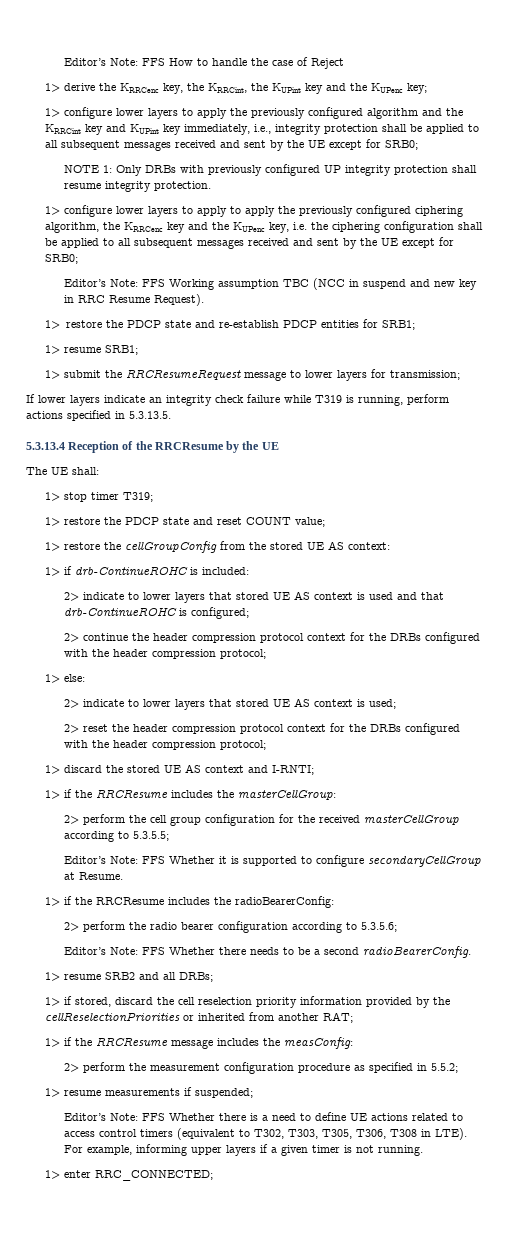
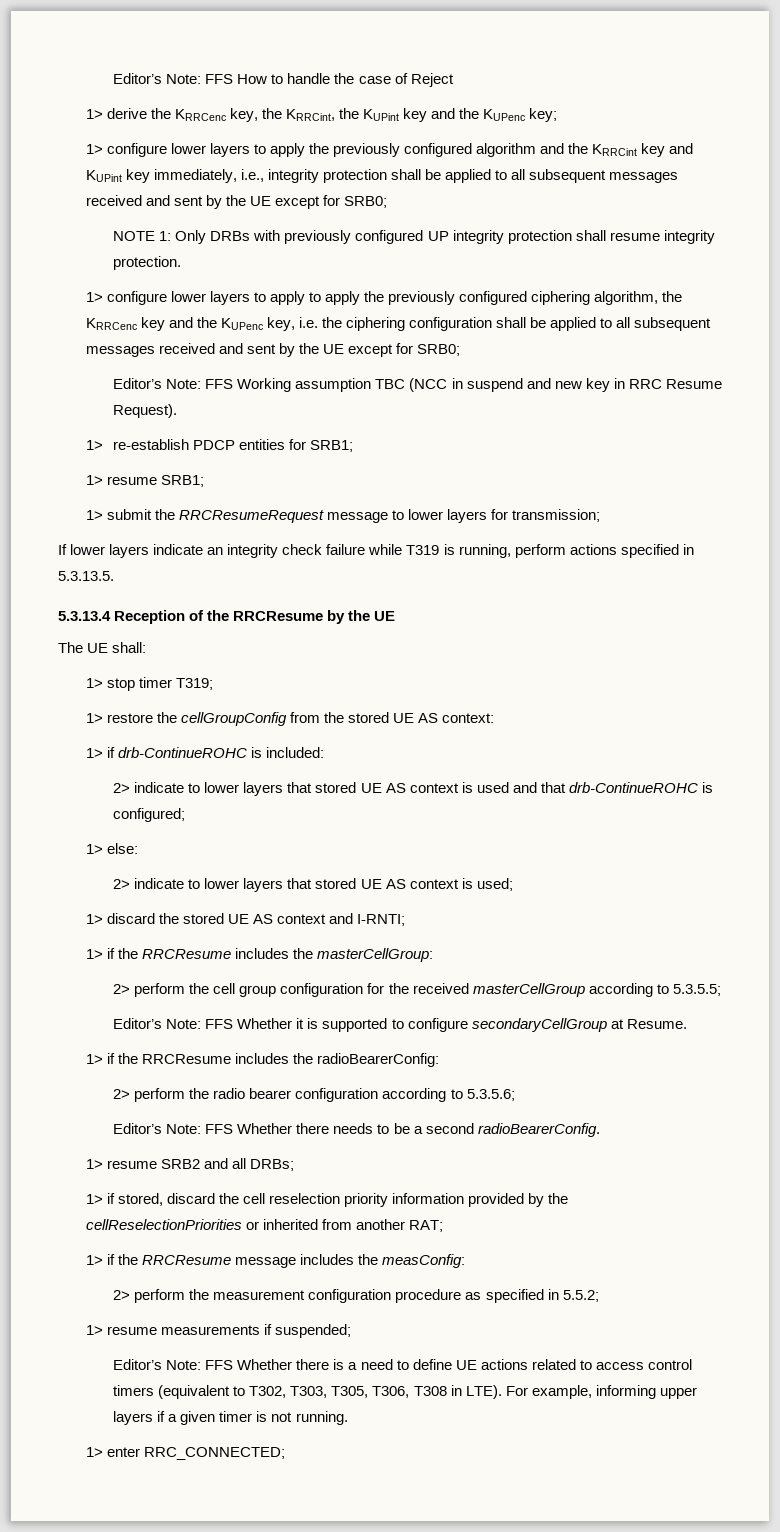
[65,320,215,328] restore the PDCP state and -> (103, 445) none
[45,517,326,527] // 1> restore the PDCP state and reset COUNT value; -> (213, 684) none
[64,632,481,644] [64,649,267,659] // 2> continue the header compression protocol context for the DRBs configured with the header compression protocol; -> (186, 815) none
[64,723,461,735] [64,740,267,750] // 2> reset the header compression protocol context for the DRBs configured with the header compression protocol; -> (513, 884) none

